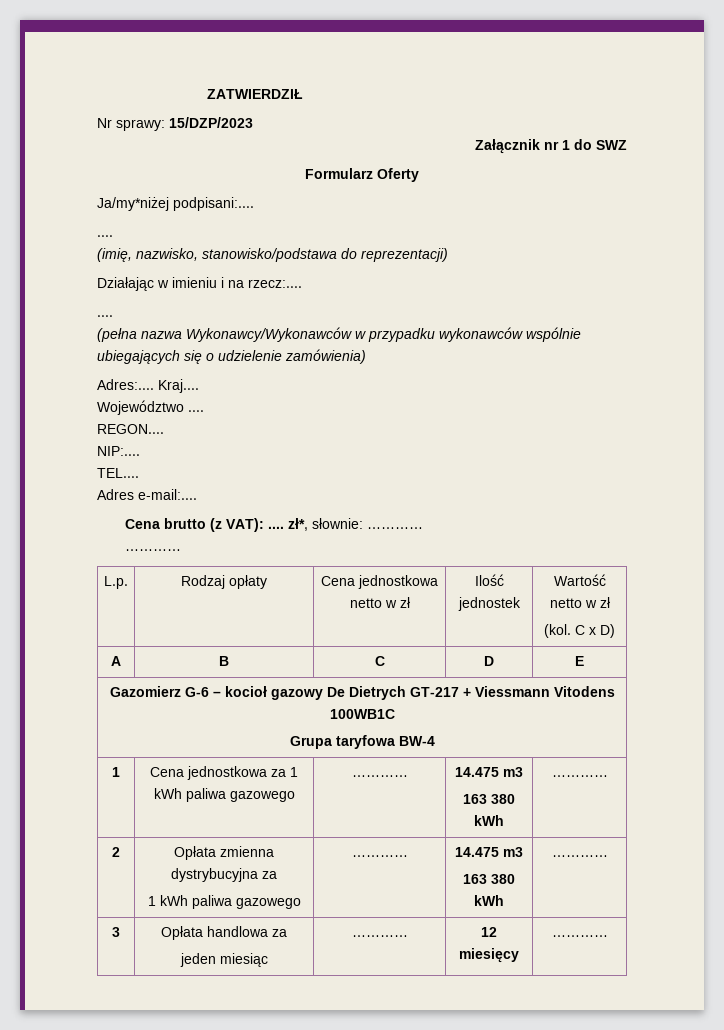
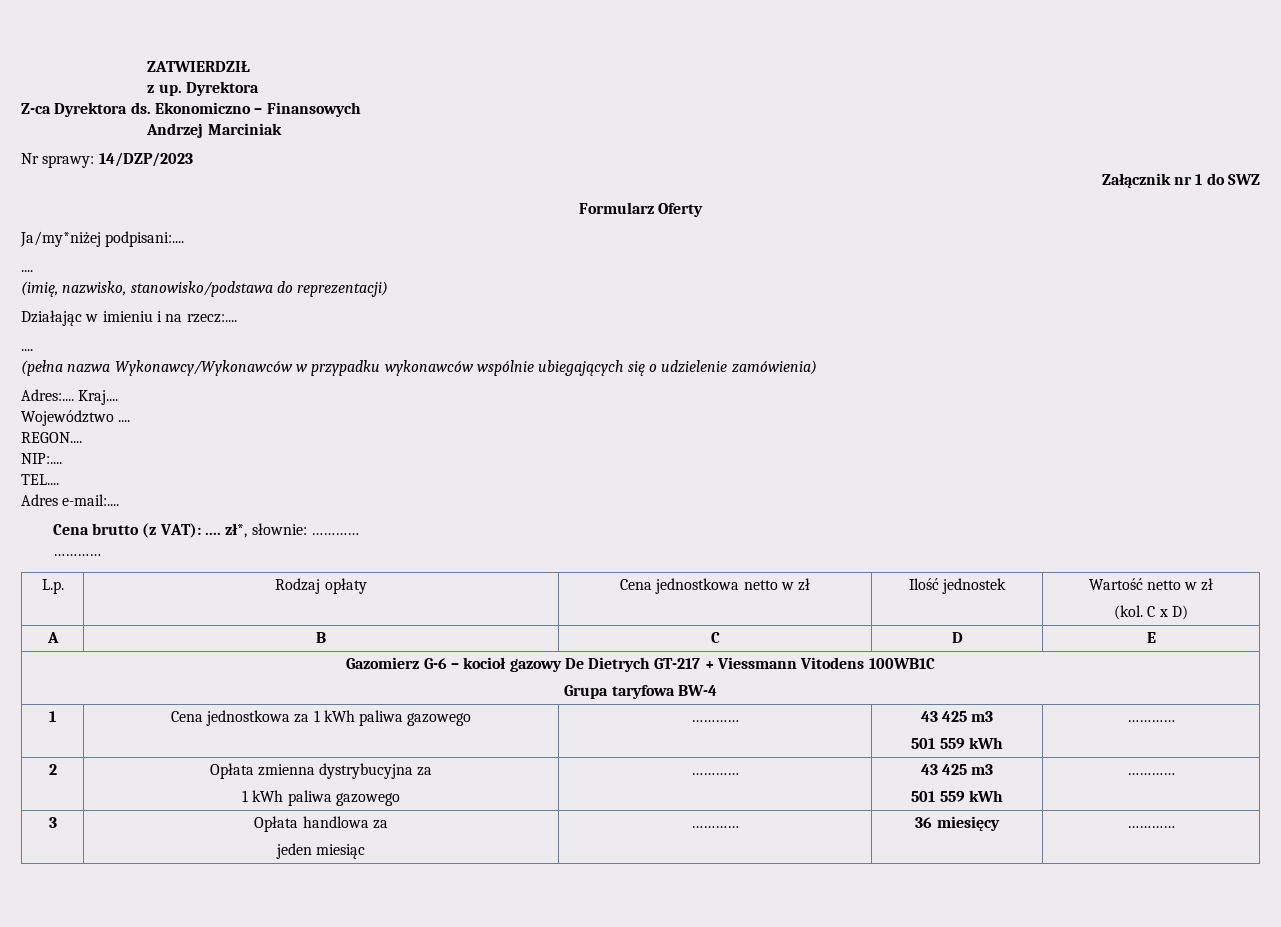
(304, 94) none -> [147,81,259,96] [21,102,361,117] [146,123,282,138] // z up. Dyrektora // Z-ca Dyrektora ds. Ekonomiczno – Finansowych // Andrzej Marciniak
[169,117,253,128] 15/DZP/2023 -> [98,152,193,167] 14/DZP/2023
[455,767,523,777] [463,794,515,804] 14.475 m3 // 163 380 -> [920,711,994,722] [911,738,965,749] 43 425 m3 // 501 559
[455,847,523,857] [463,874,515,884] 14.475 m3 // 163 380 -> [920,764,994,775] [911,791,965,802] 43 425 m3 // 501 559
[481,927,497,937] 12 -> [915,817,933,828] 36

